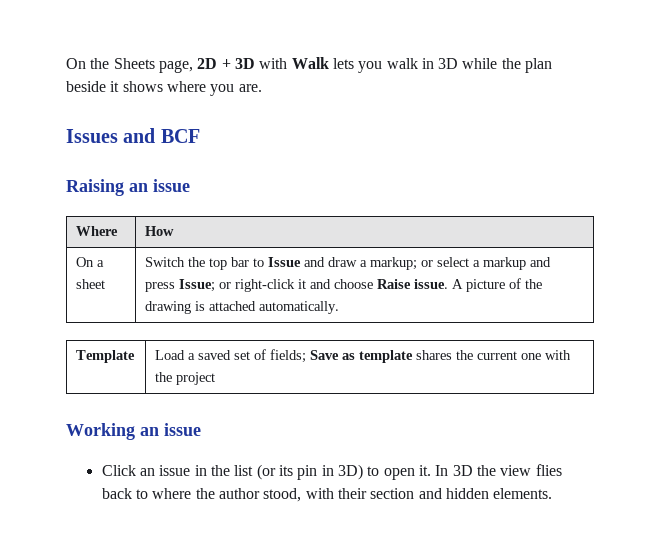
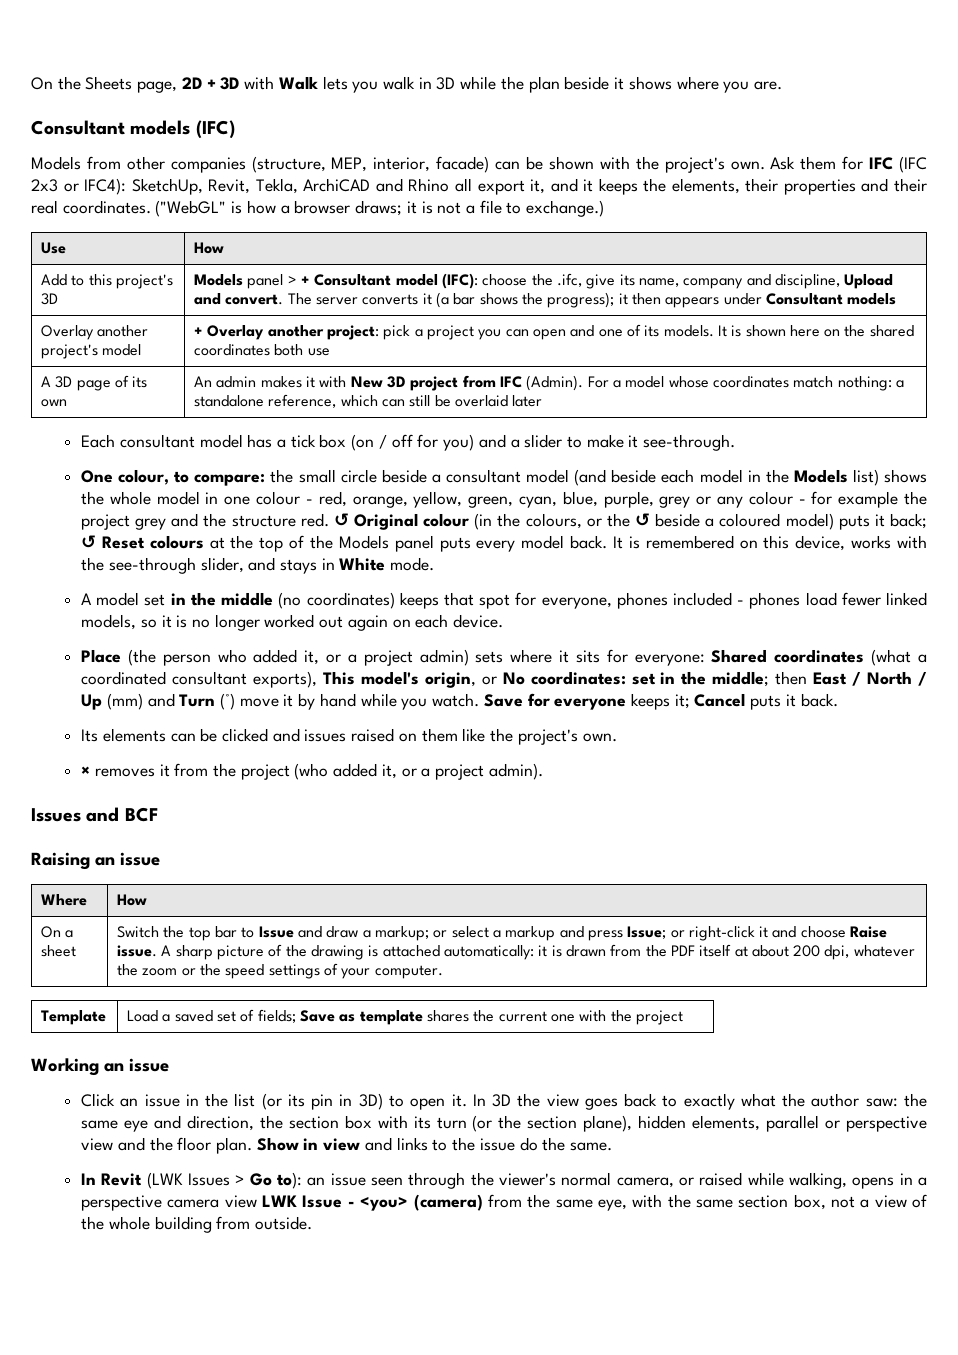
(262, 88) none -> [31,120,235,139] [31,156,928,173] [31,178,927,195] [31,200,605,217] [41,242,67,254] [194,242,225,254] [41,274,174,289] [41,293,59,305] [194,273,894,289] [194,292,897,308] [41,325,149,340] [41,344,142,359] [194,324,914,340] [194,344,330,356] [41,375,148,391] [41,399,68,407] [194,375,904,391] [194,394,543,408] [81,434,736,451] [81,469,928,486] [81,491,928,508] [81,513,927,530] [81,535,928,552] [81,557,435,574] [81,592,927,609] [81,614,504,631] [81,649,927,666] [81,671,927,688] [81,693,838,710] [81,728,617,745] [81,763,543,780] // Consultant models (IFC) // Models from other companies (structure, MEP, interior, facade) can be shown with the project's own. Ask them for IFC (IFC 2x3 or IFC4): SketchUp, Revit, Tekla, ArchiCAD and Rhino all export it, and it keeps the elements, their properties and their real coordinates. ("WebGL" is how a browser draws; it is not a file to exchange.) // Use | How // Add to this project's 3D | Models panel > + Consultant model (IFC): choose the .ifc, give its name, company and discipline, Upload and convert. The server converts it (a bar shows the progress); it then appears under Consultant models // Overlay another project's model | + Overlay another project: pick a project you can open and one of its models. It is shown here on the shared coordinates both use // A 3D page of its own | An admin makes it with New 3D project from IFC (Admin). For a model whose coordinates match nothing: a standalone reference, which can still be overlaid later // Each consultant model has a tick box (on / off for you) and a slider to make it see-through. // One colour, to compare: the small circle beside a consultant model (and beside each model in the Models list) shows the whole model in one colour - red, orange, yellow, green, cyan, blue, purple, grey or any colour - for example the project grey and the structure red. ↺ Original colour (in the colours, or the ↺ beside a coloured model) puts it back; ↺ Reset colours at the top of the Models panel puts every model back. It is remembered on this device, works with the see-through slider, and stays in White mode. // A model set in the middle (no coordinates) keeps that spot for everyone, phones included - phones load fewer linked models, so it is no longer worked out again on each device. // Place (the person who added it, or a project admin) sets where it sits for everyone: Shared coordinates (what a coordinated consultant exports), This model's origin, or No coordinates: set in the middle; then East / North / Up (mm) and Turn (°) move it by hand while you watch. Save for everyone keeps it; Cancel puts it back. // Its elements can be clicked and issues raised on them like the project's own. // × removes it from the project (who added it, or a project admin).
(464, 284) none -> [175,945,213,960] sharp
[259,301,340,314] automatically. -> [443,944,915,960] [117,963,443,979] automatically: it is drawn from the PDF itself at about 200 dpi, whatever the zoom or the speed settings of your computer.
[535,464,562,476] flies -> [584,1098,618,1110] goes
[152,488,553,502] where the author stood, with their section and hidden elements. -> [683,1093,927,1110] [81,1115,927,1132] [81,1137,612,1154] [81,1172,928,1189] [81,1194,928,1211] [81,1216,312,1233] exactly what the author saw: the same eye and direction, the section box with its turn (or the section plane), hidden elements, parallel or perspective view and the floor plan. Show in view and links to the issue do the same. // In Revit (LWK Issues > Go to): an issue seen through the viewer's normal camera, or raised while walking, opens in a perspective camera view LWK Issue - <you> (camera) from the same eye, with the same section box, not a view of the whole building from outside.

